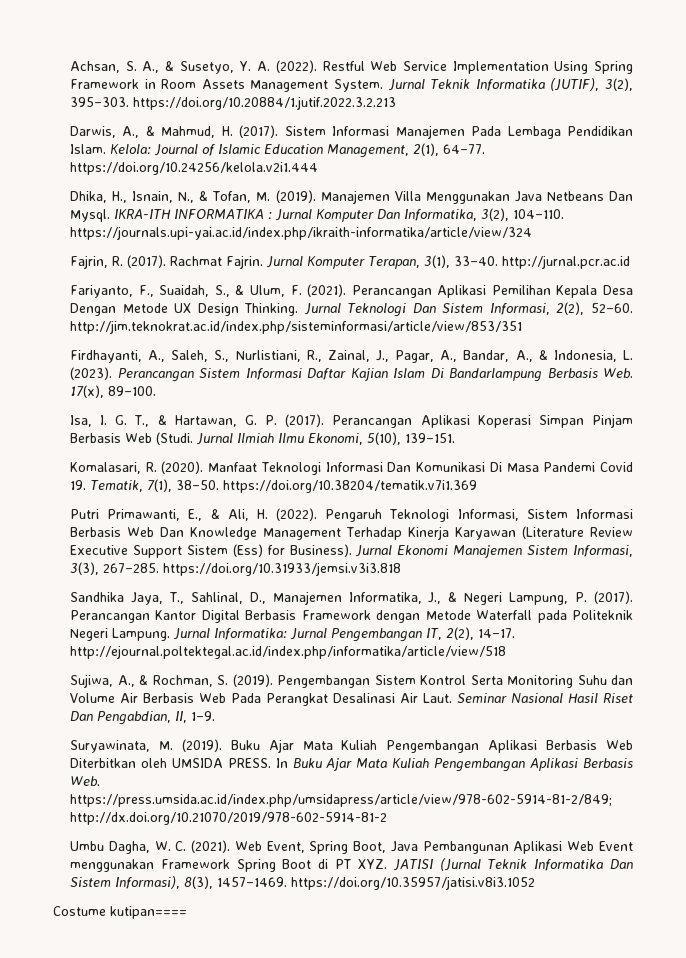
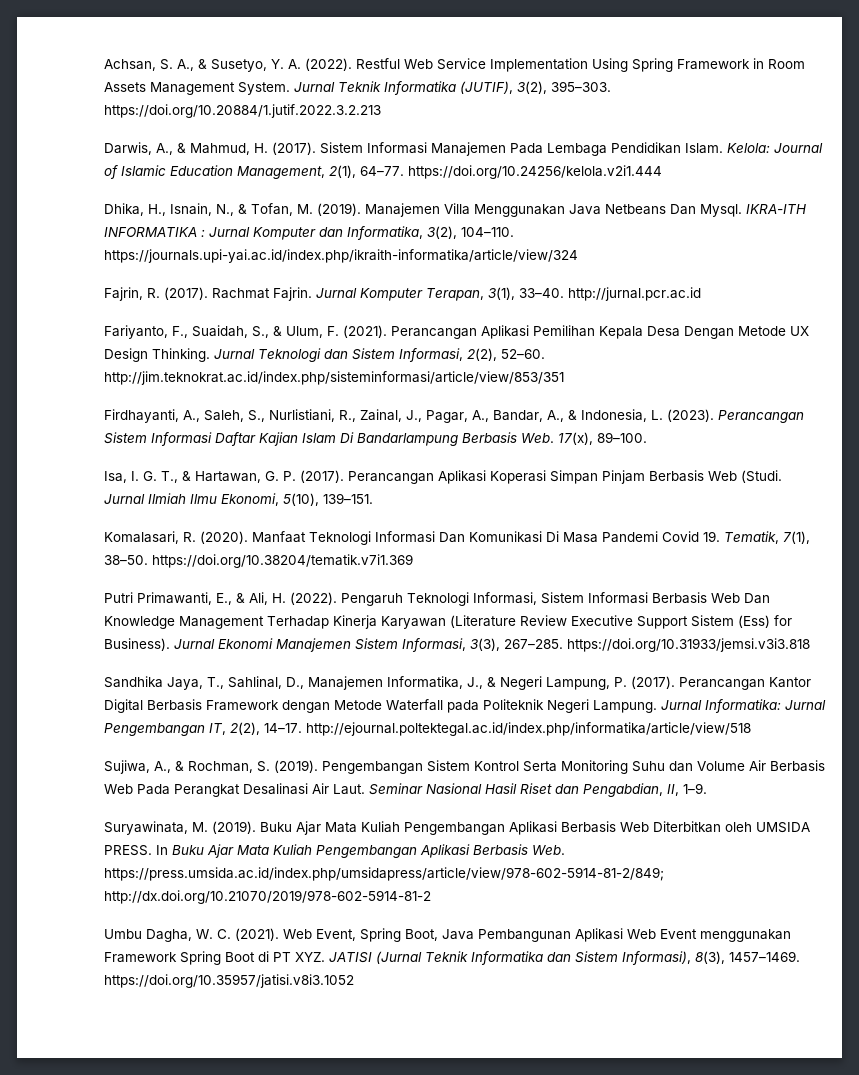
[376,209,400,219] Dan -> [318,227,343,237] dan
[412,303,436,313] Dan -> [323,349,348,359] dan
[69,711,93,721] Dan -> [554,784,579,794] dan
[610,859,634,869] Dan -> [546,952,571,962] dan
[53,906,187,919] // Costume kutipan==== -> (354, 981) none

